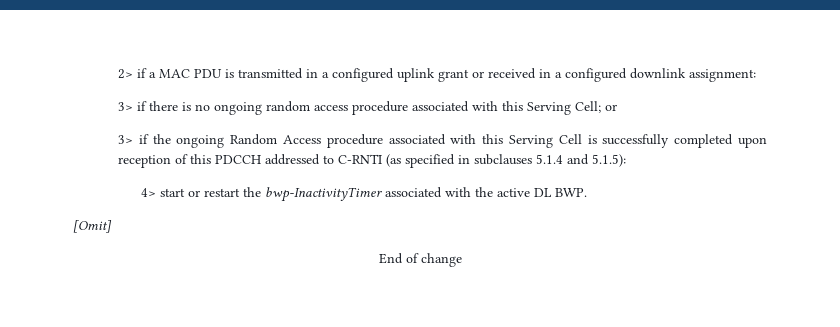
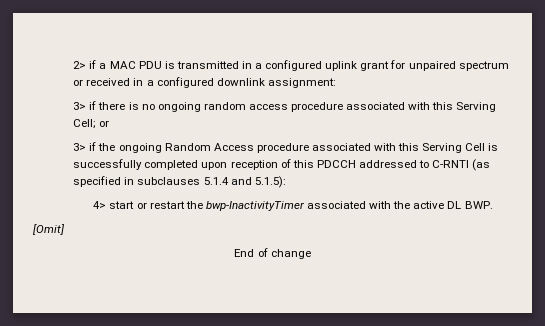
(470, 75) none -> [390,60,509,71] for unpaired spectrum

